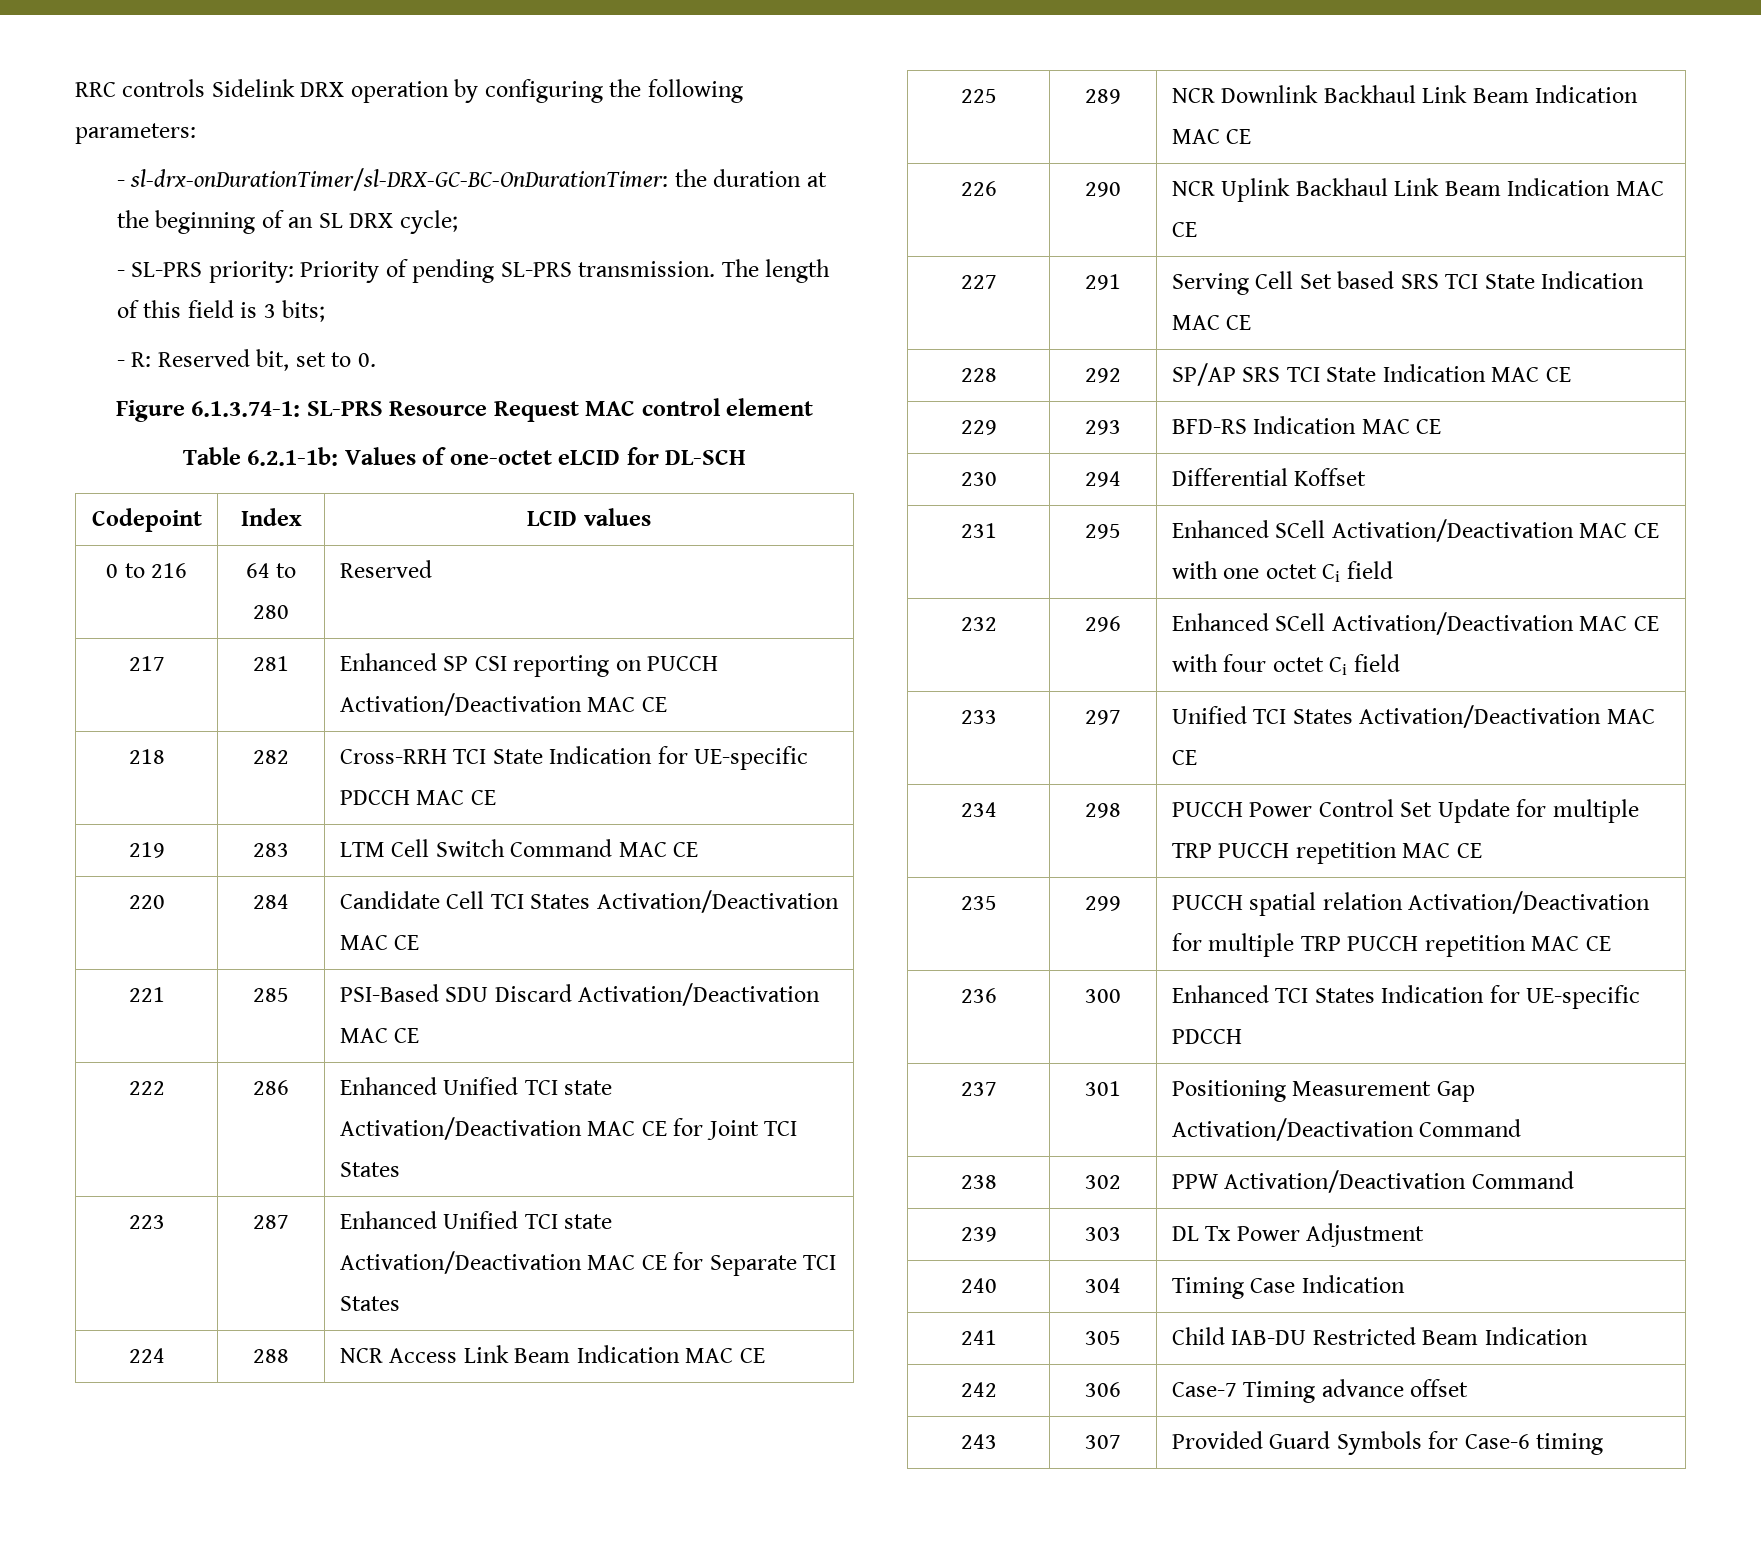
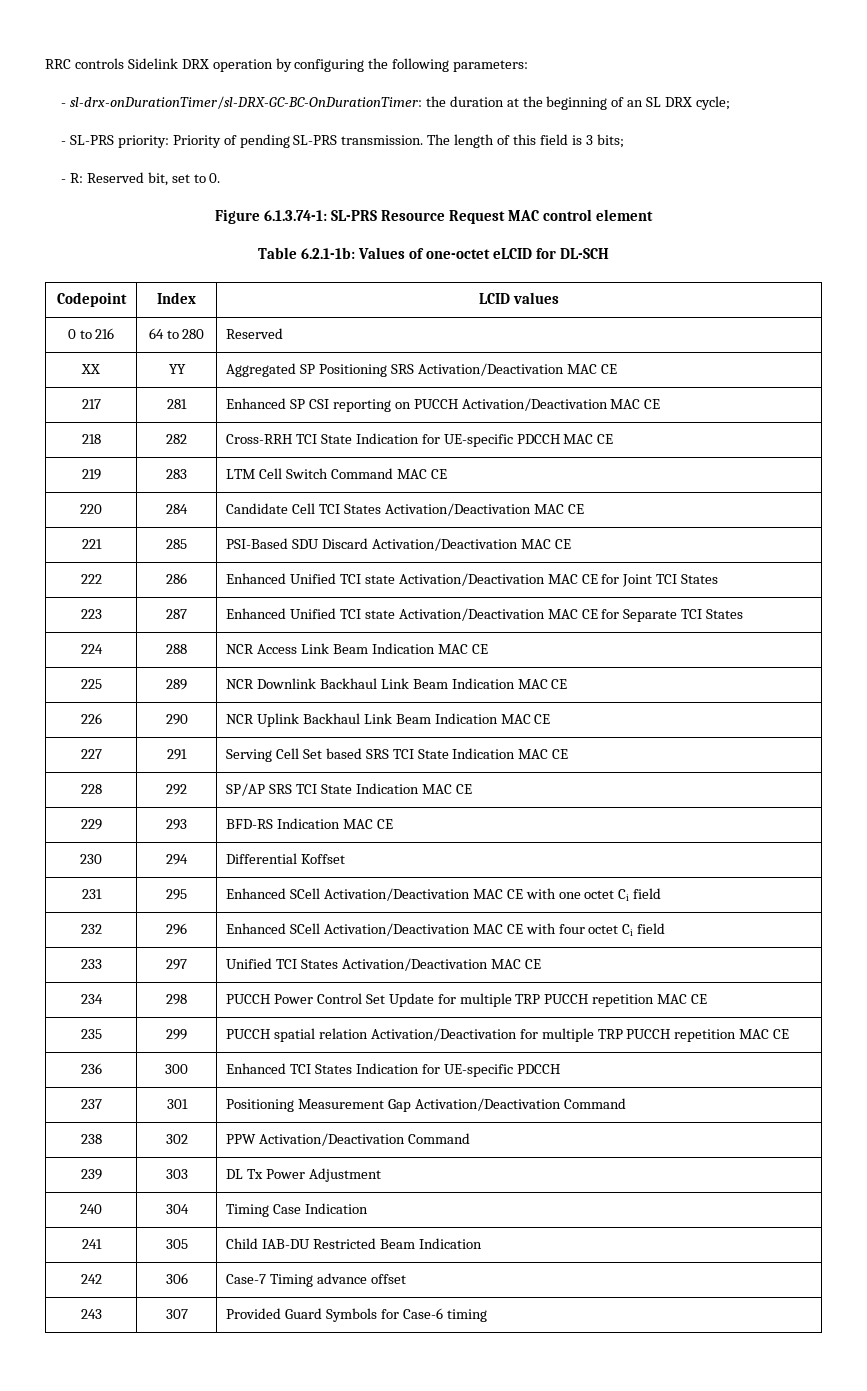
(432, 569) none -> [81,364,100,374] [168,364,186,374] [226,363,617,377] // XX | YY | Aggregated SP Positioning SRS Activation/Deactivation MAC CE

